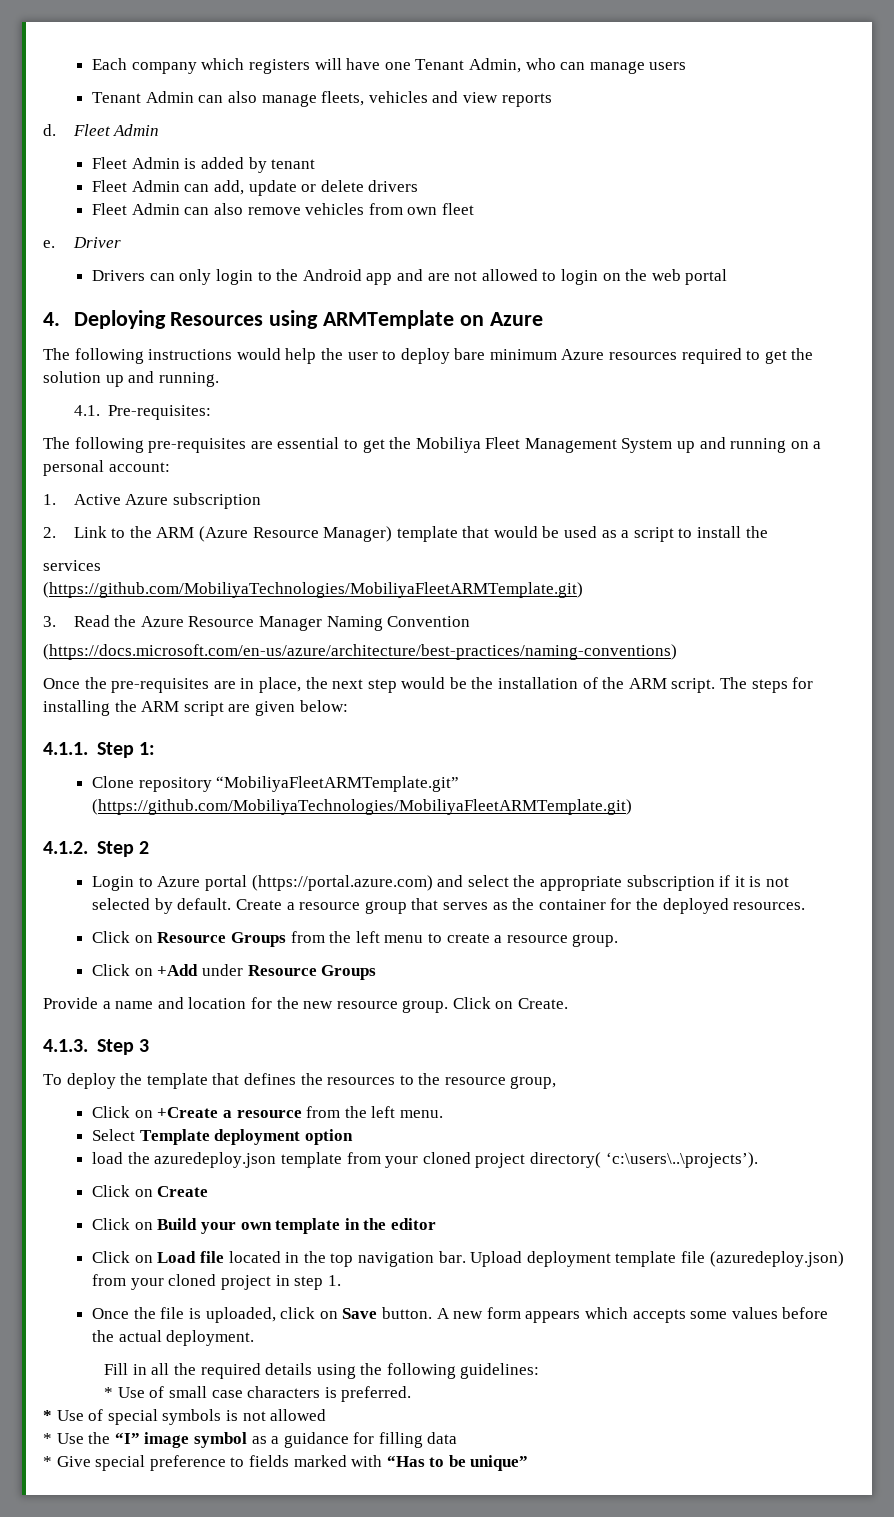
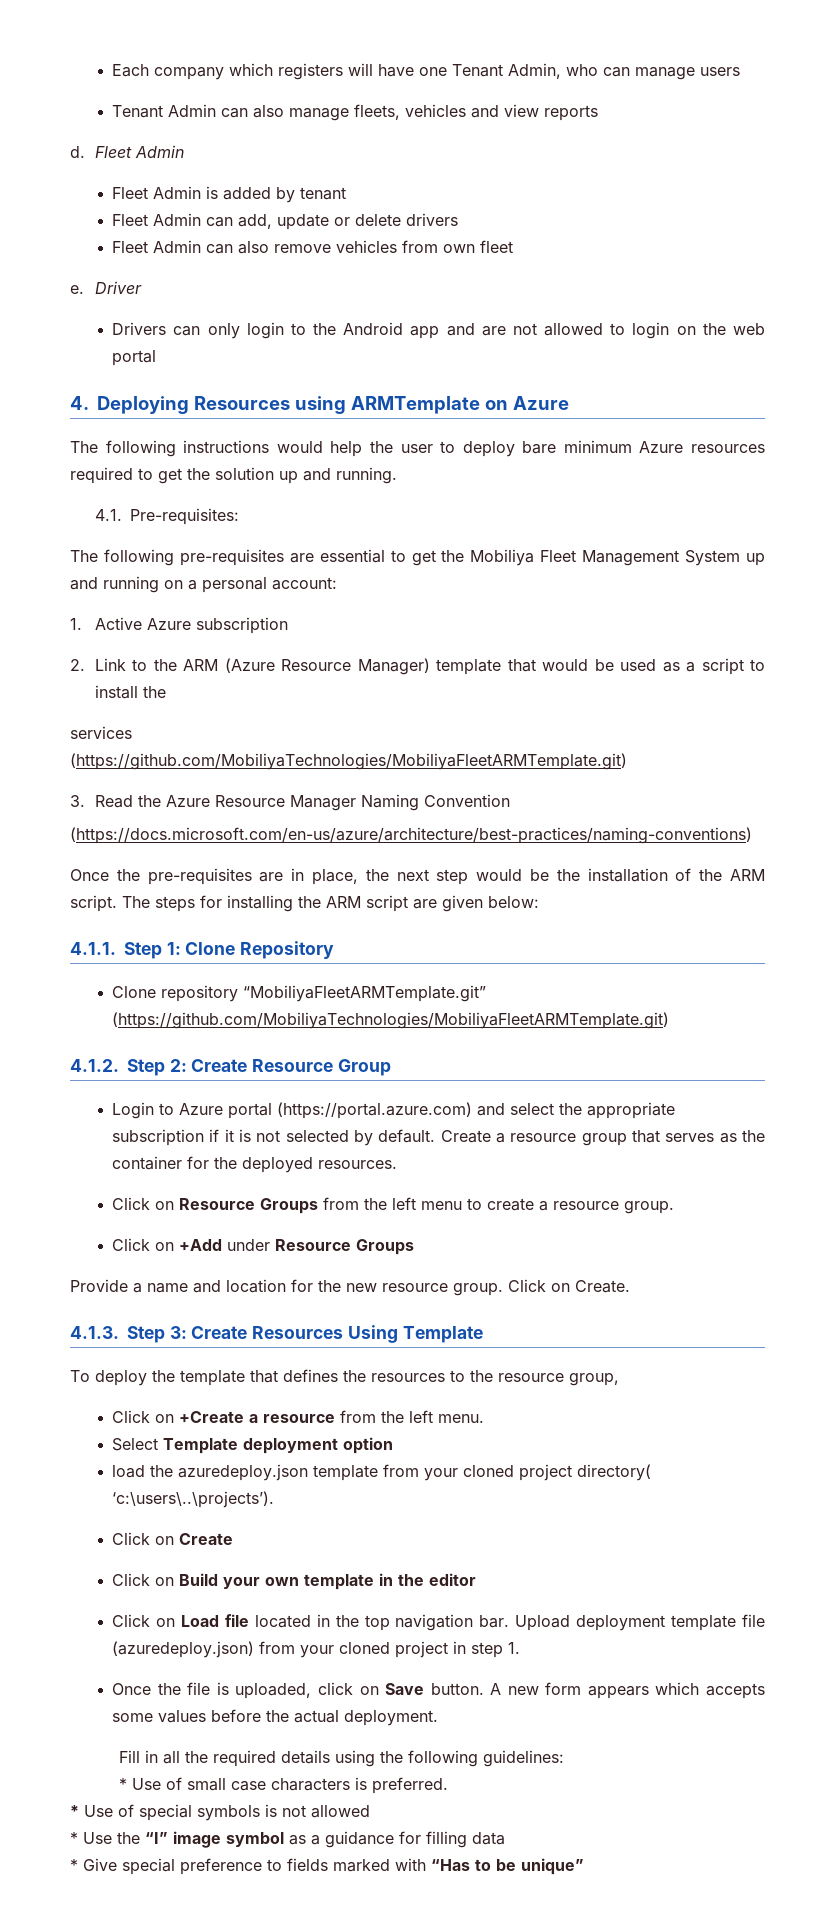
(155, 748) none -> [185,941,335,959] Clone Repository
[138,841,149,854] 2 -> [169,1059,391,1076] 2: Create Resource Group
[138,1039,149,1052] 3 -> [169,1325,483,1343] 3: Create Resources Using Template

